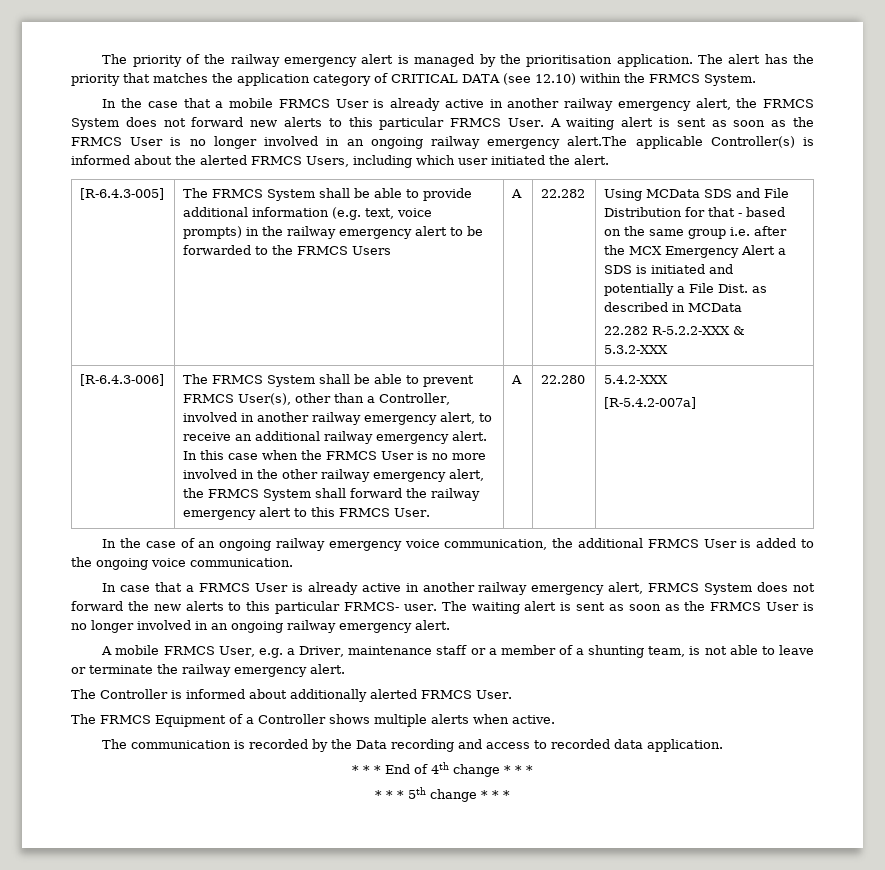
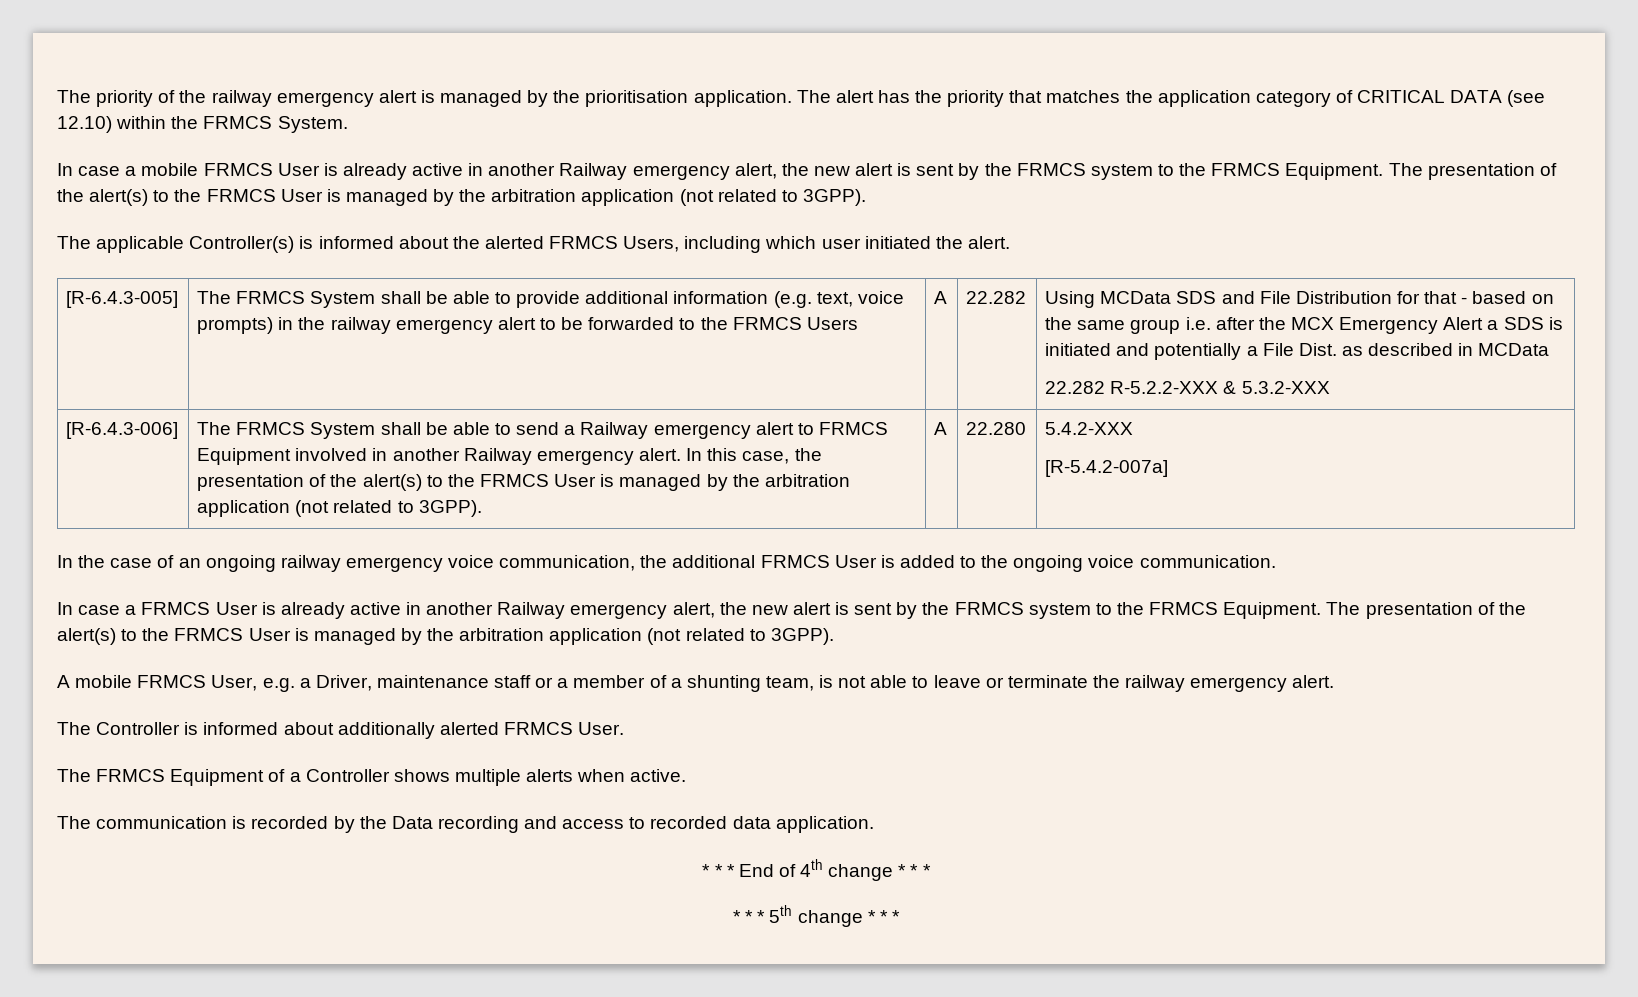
[121,98,211,108] the case that -> [78,166,121,176] case
[564,98,814,111] [71,117,814,130] [71,136,628,149] railway emergency alert, the FRMCS System does not forward new alerts to this particular FRMCS User. A waiting alert is sent as soon as the FRMCS User is no longer involved in an ongoing railway emergency alert.The -> [559,163,1557,180] [57,189,866,206] [57,236,91,249] Railway emergency alert, the new alert is sent by the FRMCS system to the FRMCS Equipment. The presentation of the alert(s) to the FRMCS User is managed by the arbitration application (not related to 3GPP). // The
[423,375,475,387] [183,393,451,405] [183,412,493,425] [183,431,488,444] [183,450,487,460] [183,469,485,482] [183,488,481,501] [183,507,431,520] prevent FRMCS User(s), other than a Controller, involved in another railway emergency alert, to receive an additional railway emergency alert. In this case when the FRMCS User is no more involved in the other railway emergency alert, the FRMCS System shall forward the railway emergency alert to this FRMCS User. -> [516,422,888,439] [197,448,822,465] [197,474,850,491] [197,500,482,517] send a Railway emergency alert to FRMCS Equipment involved in another Railway emergency alert. In this case, the presentation of the alert(s) to the FRMCS User is managed by the arbitration application (not related to 3GPP).
[155,582,183,592] that -> (121, 610) none
[478,582,816,595] [71,601,814,614] [71,620,450,633] railway emergency alert, FRMCS System does not forward the new alerts to this particular FRMCS- user. The waiting alert is sent as soon as the FRMCS User is no longer involved in an ongoing railway emergency alert. -> [497,602,1526,619] [57,628,834,645] Railway emergency alert, the new alert is sent by the FRMCS system to the FRMCS Equipment. The presentation of the alert(s) to the FRMCS User is managed by the arbitration application (not related to 3GPP).

